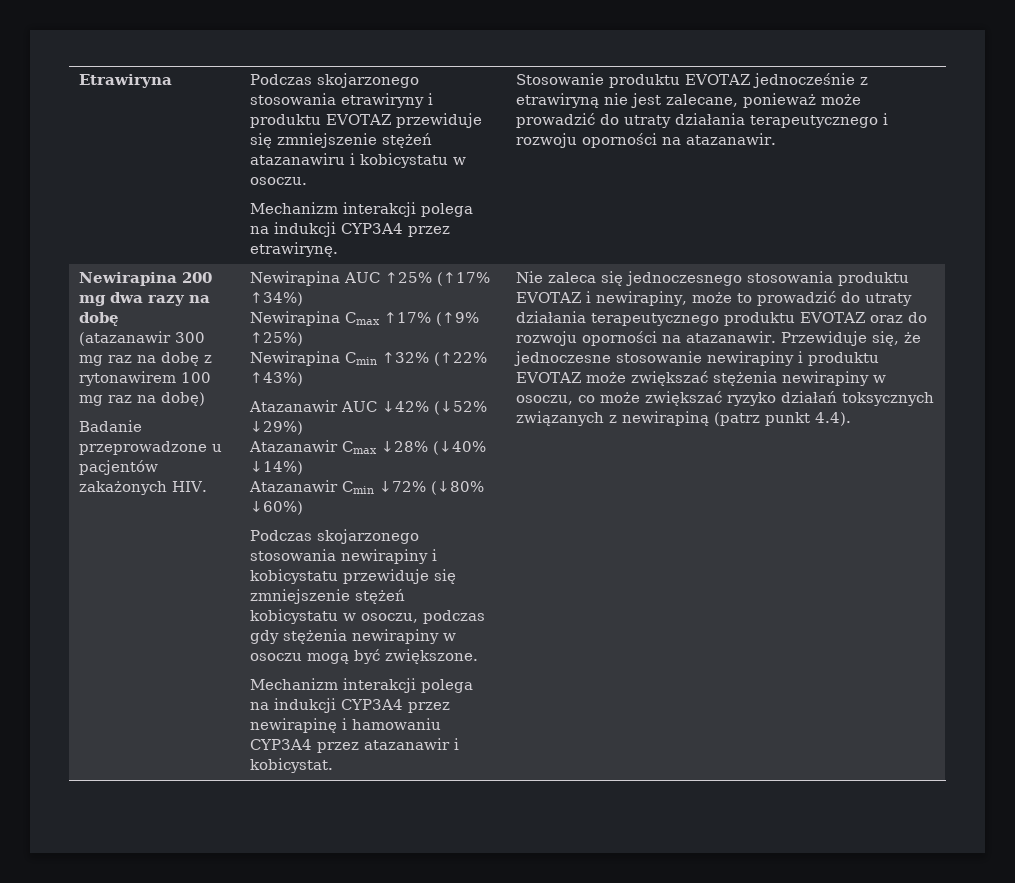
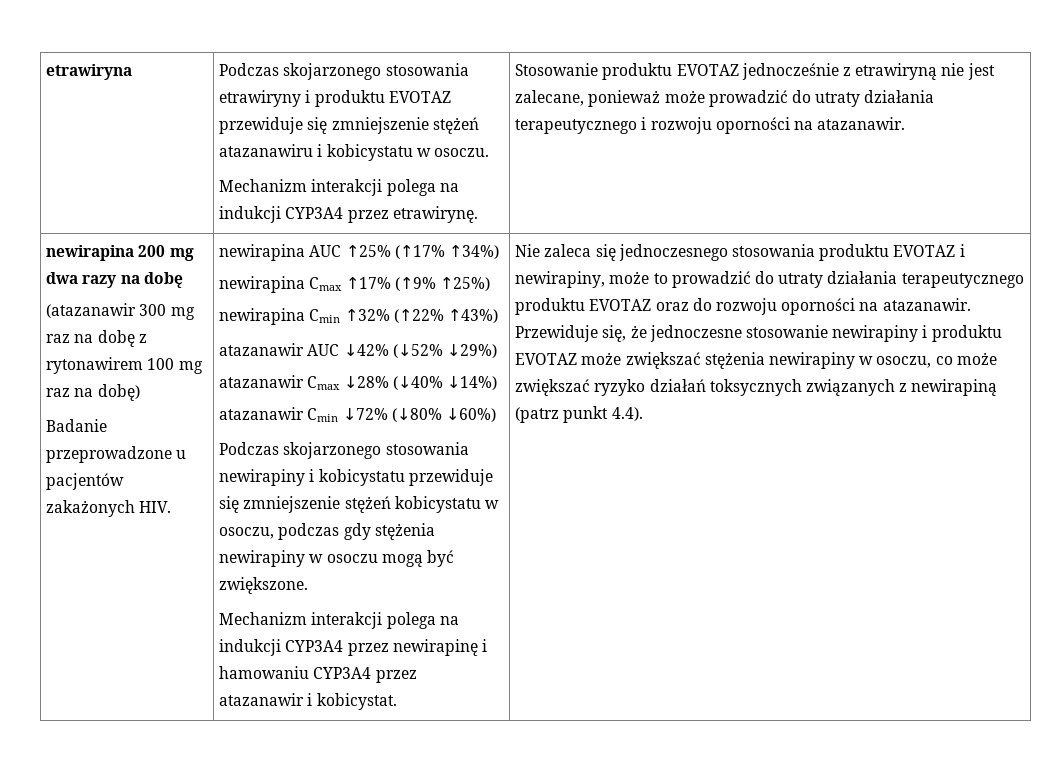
[79,74,173,88] Etrawiryna -> [46,64,133,80] etrawiryna
[79,272,178,286] Newirapina -> [46,245,135,261] newirapina
[250,271,341,286] Newirapina -> [219,244,306,261] newirapina
[250,311,341,326] Newirapina -> [219,276,306,293] newirapina
[250,351,341,366] Newirapina -> [219,308,306,325] newirapina
[249,400,339,412] Atazanawir -> [219,343,305,356] atazanawir
[249,440,339,452] Atazanawir -> [219,375,305,388] atazanawir
[249,480,339,492] Atazanawir -> [219,407,305,420] atazanawir

